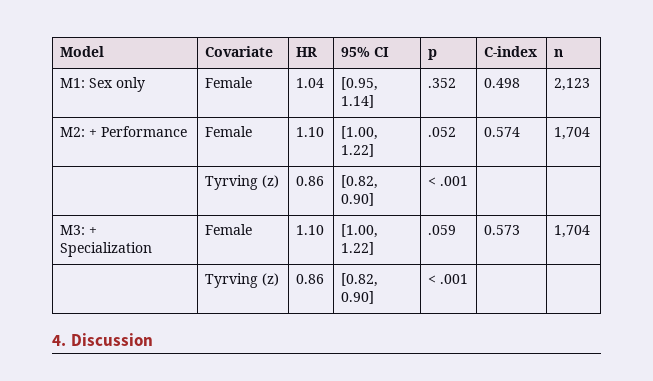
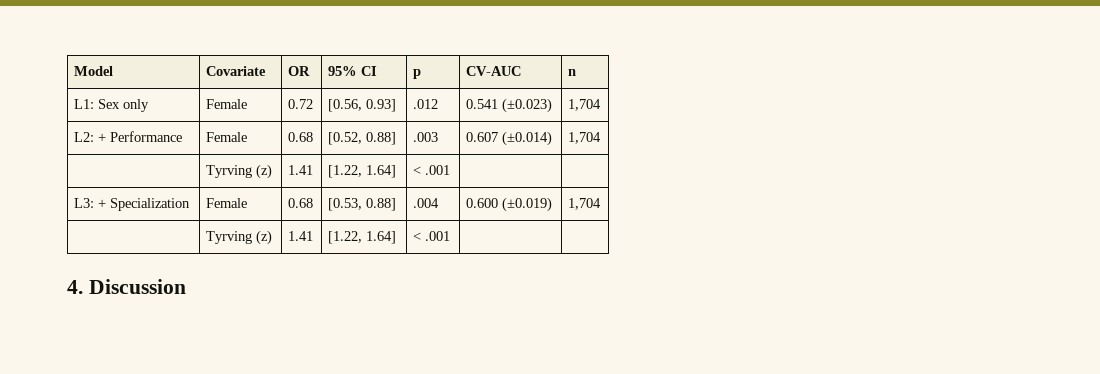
[296,47,318,57] HR -> [288,66,311,76] OR
[484,46,538,57] C-index -> [466,66,522,76] CV-AUC
[60,78,86,88] M1: -> [74,99,95,109] L1:
[296,78,325,88] [341,77,379,91] [341,95,375,108] [428,78,457,88] [484,78,521,88] [554,78,591,91] [60,126,188,137] [205,126,253,137] [296,127,325,137] [341,126,379,140] [341,144,375,157] [428,127,457,137] [484,127,521,137] [554,127,591,140] [205,175,280,190] [296,176,325,186] [341,175,379,189] [341,193,375,206] [428,176,469,186] [60,225,86,235] 1.04 | [0.95, 1.14] | .352 | 0.498 | 2,123 // M2: + Performance | Female | 1.10 | [1.00, 1.22] | .052 | 0.574 | 1,704 // | Tyrving (z) | 0.86 | [0.82, 0.90] | < .001 | | // M3: -> [288,99,314,109] [328,99,397,112] [413,99,439,109] [466,98,553,113] [568,99,602,111] [74,131,183,142] [206,132,248,142] [288,132,314,142] [328,132,397,145] [413,132,439,142] [466,131,553,146] [568,132,602,144] [206,164,273,179] [288,165,314,175] [328,165,397,178] [413,165,451,175] [74,198,95,208] 0.72 | [0.56, 0.93] | .012 | 0.541 (±0.023) | 1,704 // L2: + Performance | Female | 0.68 | [0.52, 0.88] | .003 | 0.607 (±0.014) | 1,704 // | Tyrving (z) | 1.41 | [1.22, 1.64] | < .001 | | // L3:
[296,225,325,235] [341,224,379,238] [341,242,375,255] [428,225,457,235] [484,225,521,235] [554,225,591,238] [205,273,280,288] [296,274,325,284] [341,273,379,287] [341,291,375,304] 1.10 | [1.00, 1.22] | .059 | 0.573 | 1,704 // | Tyrving (z) | 0.86 | [0.82, 0.90] -> [288,198,314,208] [328,198,397,211] [413,198,440,208] [466,197,553,212] [568,198,602,210] [206,230,273,245] [288,231,314,241] [328,231,397,244] 0.68 | [0.53, 0.88] | .004 | 0.600 (±0.019) | 1,704 // | Tyrving (z) | 1.41 | [1.22, 1.64]

